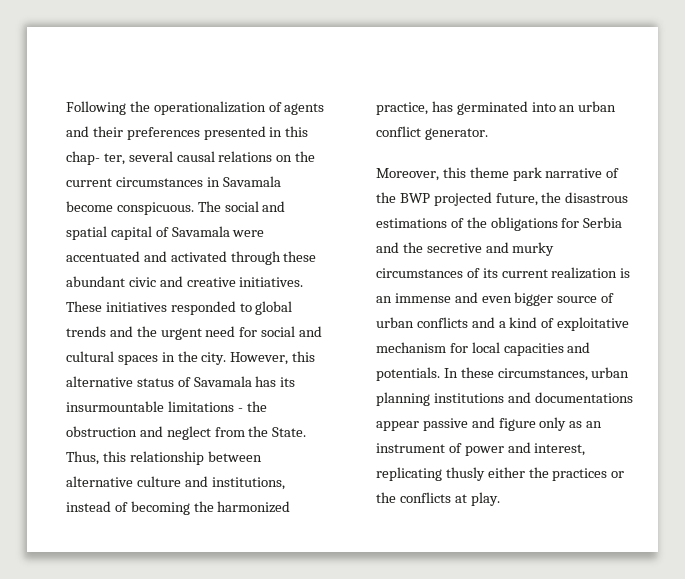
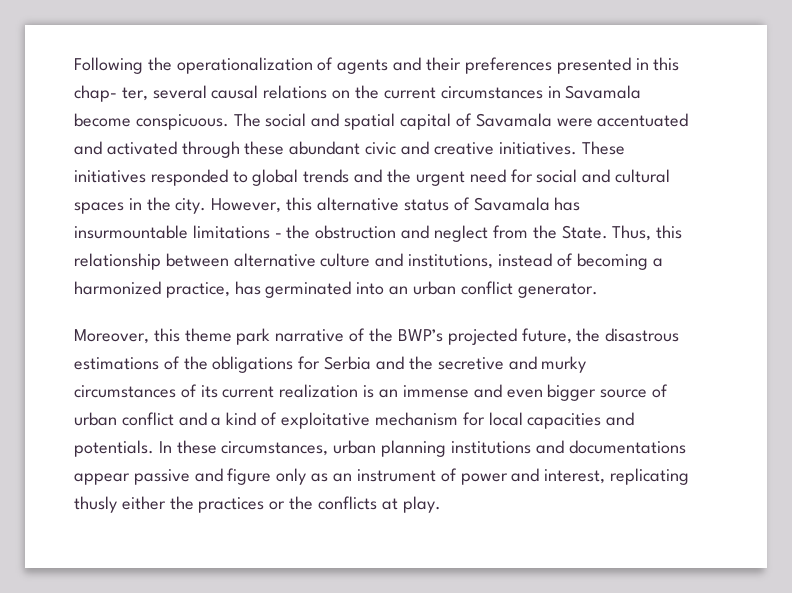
[280,377,296,387] its -> (581, 204) none
[193,501,214,512] the -> [652,258,663,267] a
[399,193,430,203] BWP -> [397,329,443,342] BWP’s
[416,317,468,328] conflicts -> [121,412,174,426] conflict

